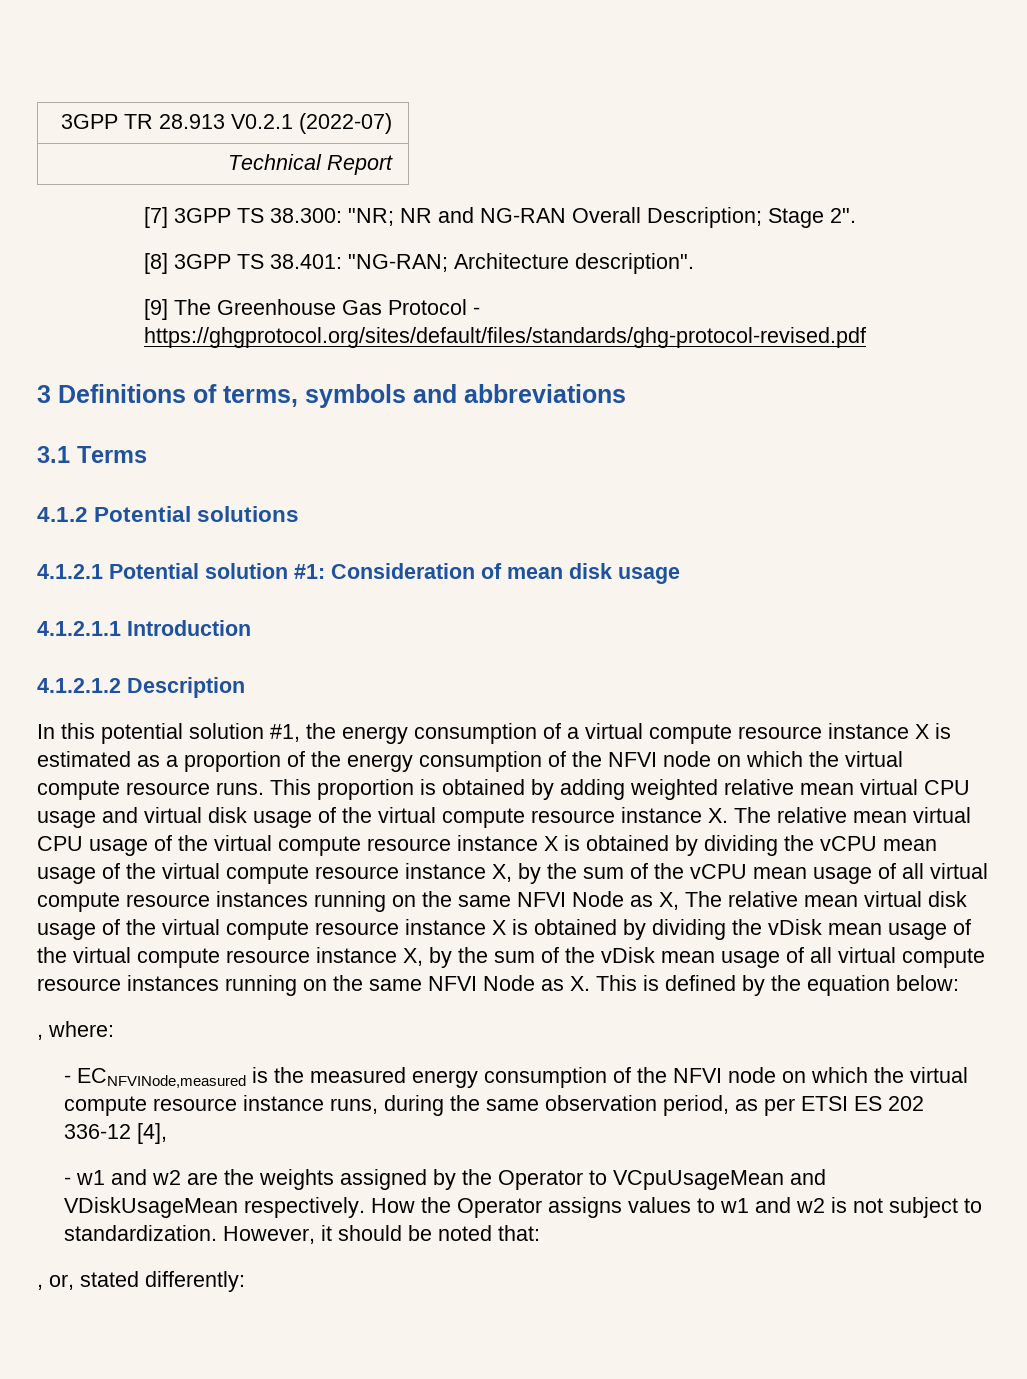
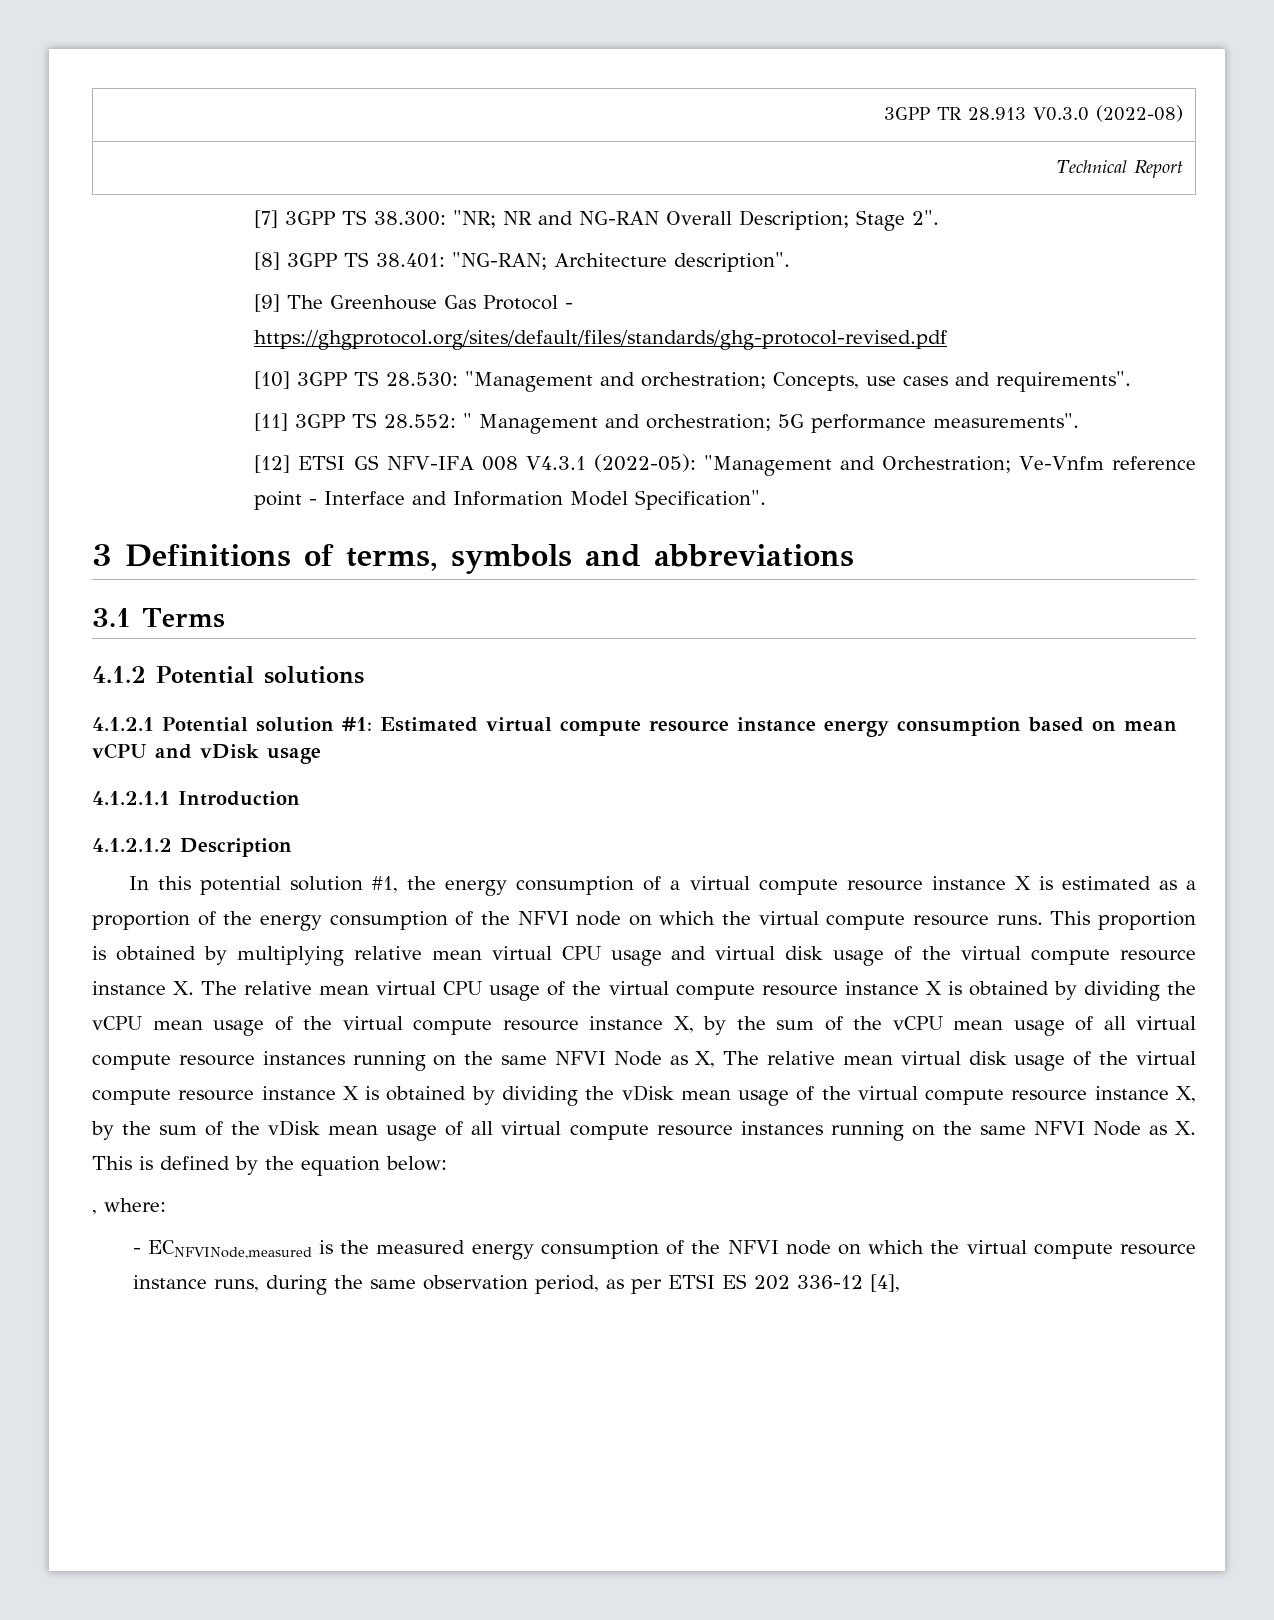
[231,113,393,134] V0.2.1 (2022-07) -> [1033,105,1184,122] V0.3.0 (2022-08)
(866, 337) none -> [254,371,1132,392] [254,413,1080,434] [254,454,1197,476] [254,490,767,510] // [10] 3GPP TS 28.530: "Management and orchestration; Concepts, use cases and requirements". // [11] 3GPP TS 28.552: " Management and orchestration; 5G performance measurements". // [12] ETSI GS NFV-IFA 008 V4.3.1 (2022-05): "Management and Orchestration; Ve-Vnfm reference point - Interface and Information Model Specification".
[331,563,612,579] Consideration of mean disk -> [379,717,1177,737] [92,743,259,759] Estimated virtual compute resource instance energy consumption based on mean vCPU and vDisk
[560,779,718,800] adding weighted -> [236,946,344,966] multiplying
[63,1169,826,1190] [63,1197,982,1218] [63,1225,540,1244] [37,1271,245,1292] // - w1 and w2 are the weights assigned by the Operator to VCpuUsageMean and VDiskUsageMean respectively. How the Operator assigns values to w1 and w2 is not subject to standardization. However, it should be noted that: // , or, stated differently: -> (900, 1283) none

